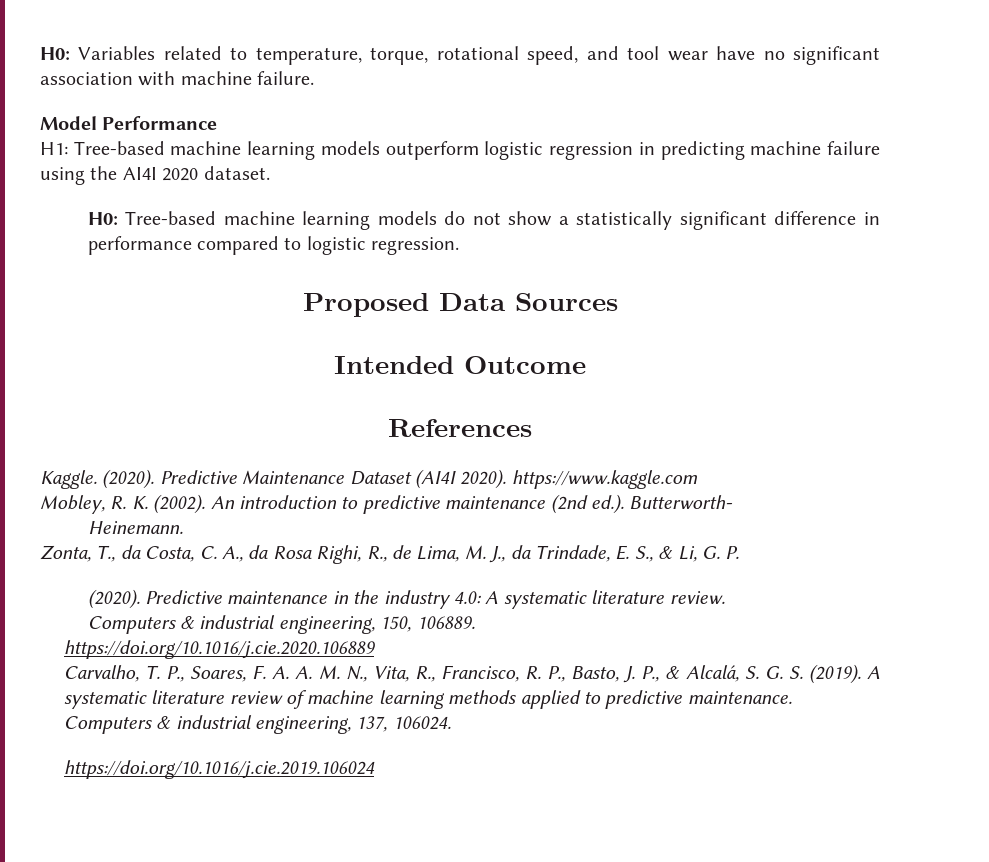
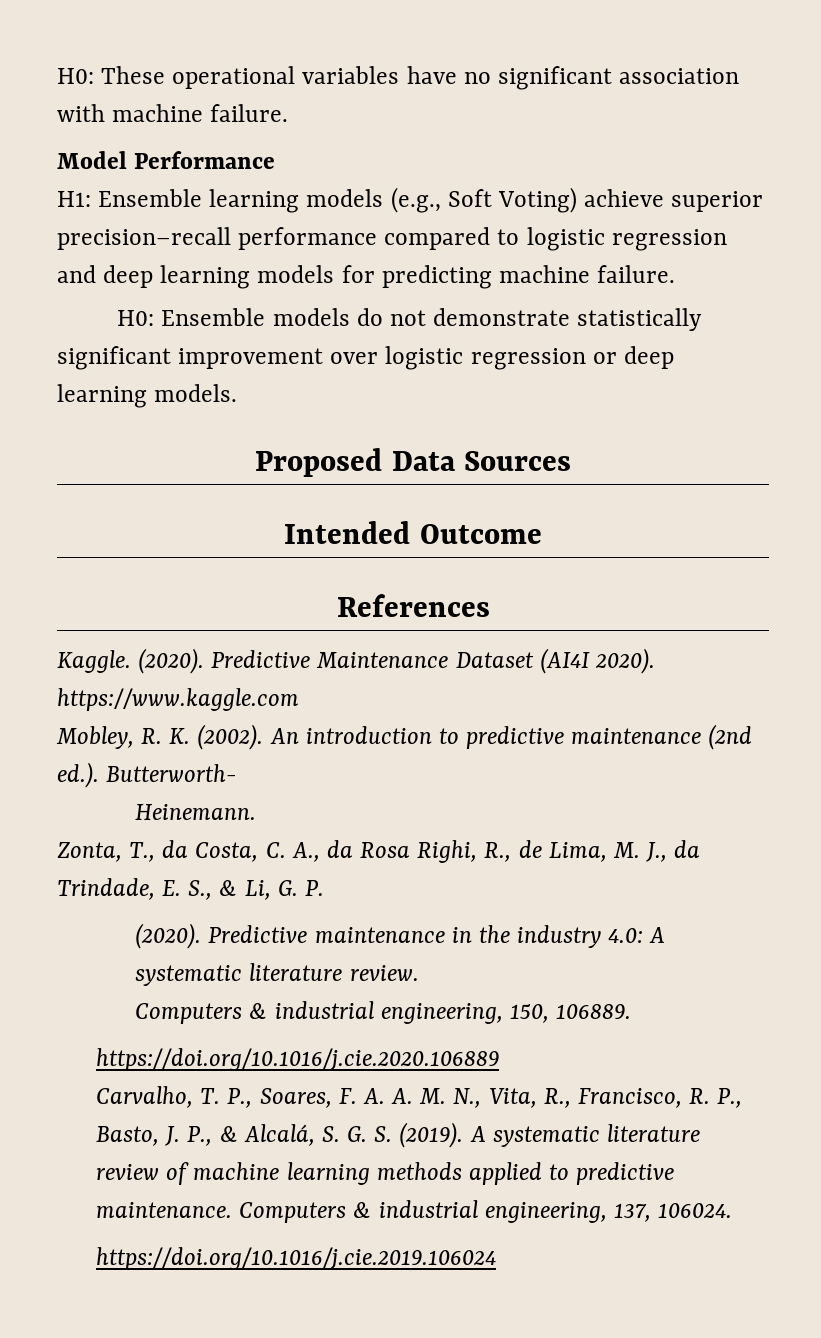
[40,46,708,65] H0: Variables related to temperature, torque, rotational speed, and tool wear -> [57,66,400,89] H0: These operational variables
[73,141,881,160] [40,166,270,185] [87,211,881,230] [87,236,460,255] Tree-based machine learning models outperform logistic regression in predicting machine failure using the AI4I 2020 dataset. // H0: Tree-based machine learning models do not show a statistically significant difference in performance compared to logistic regression. -> [98,187,764,213] [57,227,727,251] [57,265,676,289] [117,308,703,331] [57,346,674,370] [57,384,238,408] Ensemble learning models (e.g., Soft Voting) achieve superior precision–recall performance compared to logistic regression and deep learning models for predicting machine failure. // H0: Ensemble models do not demonstrate statistically significant improvement over logistic regression or deep learning models.

